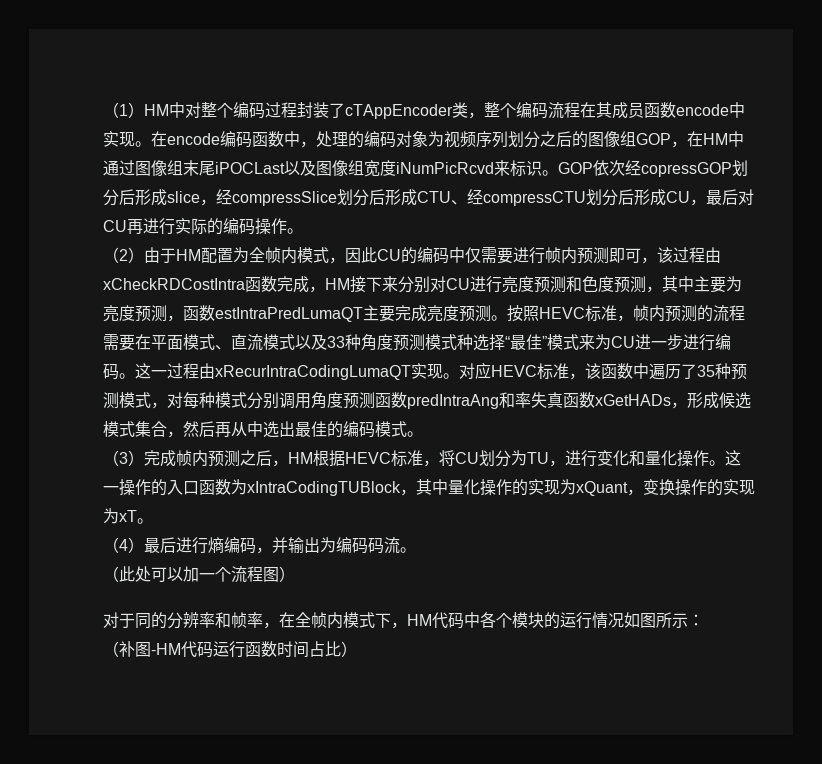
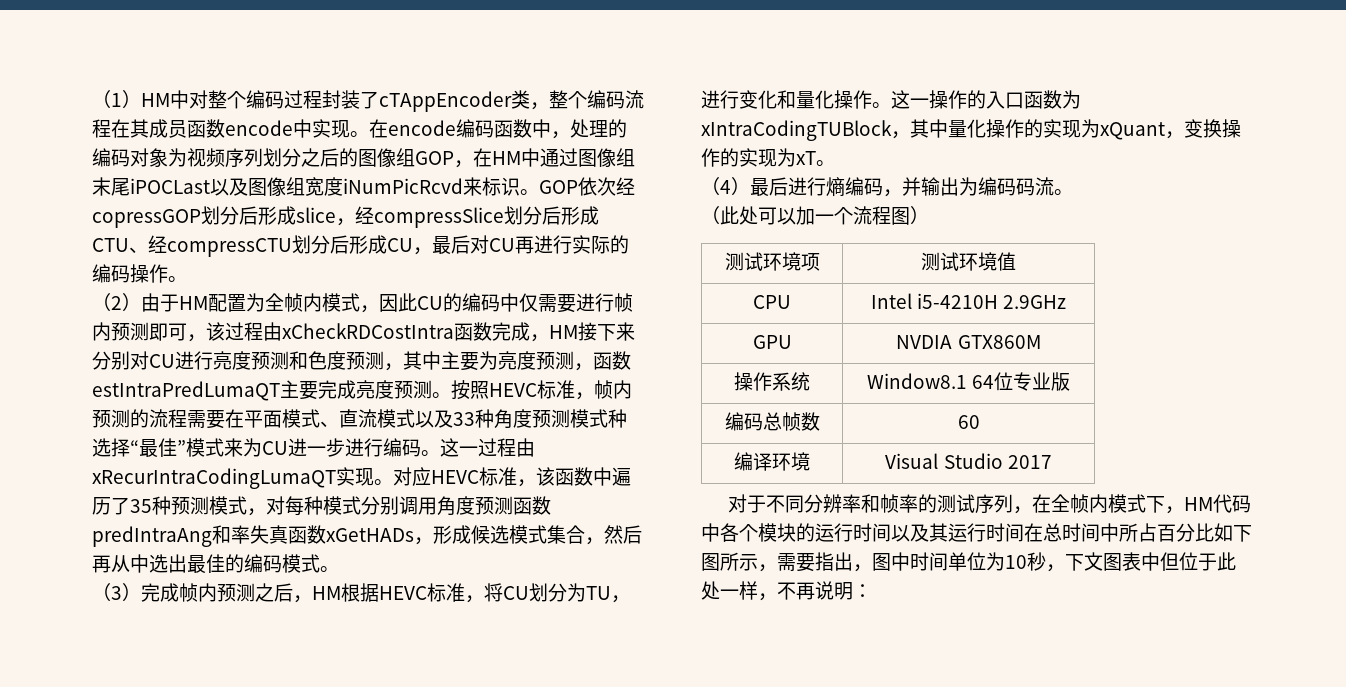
(295, 574) none -> [724,252,820,271] [921,252,1016,271] [753,295,791,309] [870,293,1067,309] [752,335,792,349] [896,335,1041,349] [734,372,810,391] [866,372,1071,391] [724,412,820,431] [957,415,980,429] [734,452,810,471] [885,453,1052,469] // 测试环境项 | 测试环境值 // CPU | Intel i5-4210H 2.9GHz // GPU | NVDIA GTX860M // 操作系统 | Window8.1 64位专业版 // 编码总帧数 | 60 // 编译环境 | Visual Studio 2017
[135,612,167,629] 同的 -> [765,495,804,513] 不同
(263, 620) none -> [917,494,1013,514] 的测试序列
[592,612,704,629] [103,641,357,658] 情况如图所示： // （补图-HM代码运行函数时间占比） -> [853,523,1252,542] [701,552,1236,572] [701,581,872,601] 时间以及其运行时间在总时间中所占百分比如下图所示，需要指出，图中时间单位为10秒，下文图表中但位于此处一样，不再说明：

